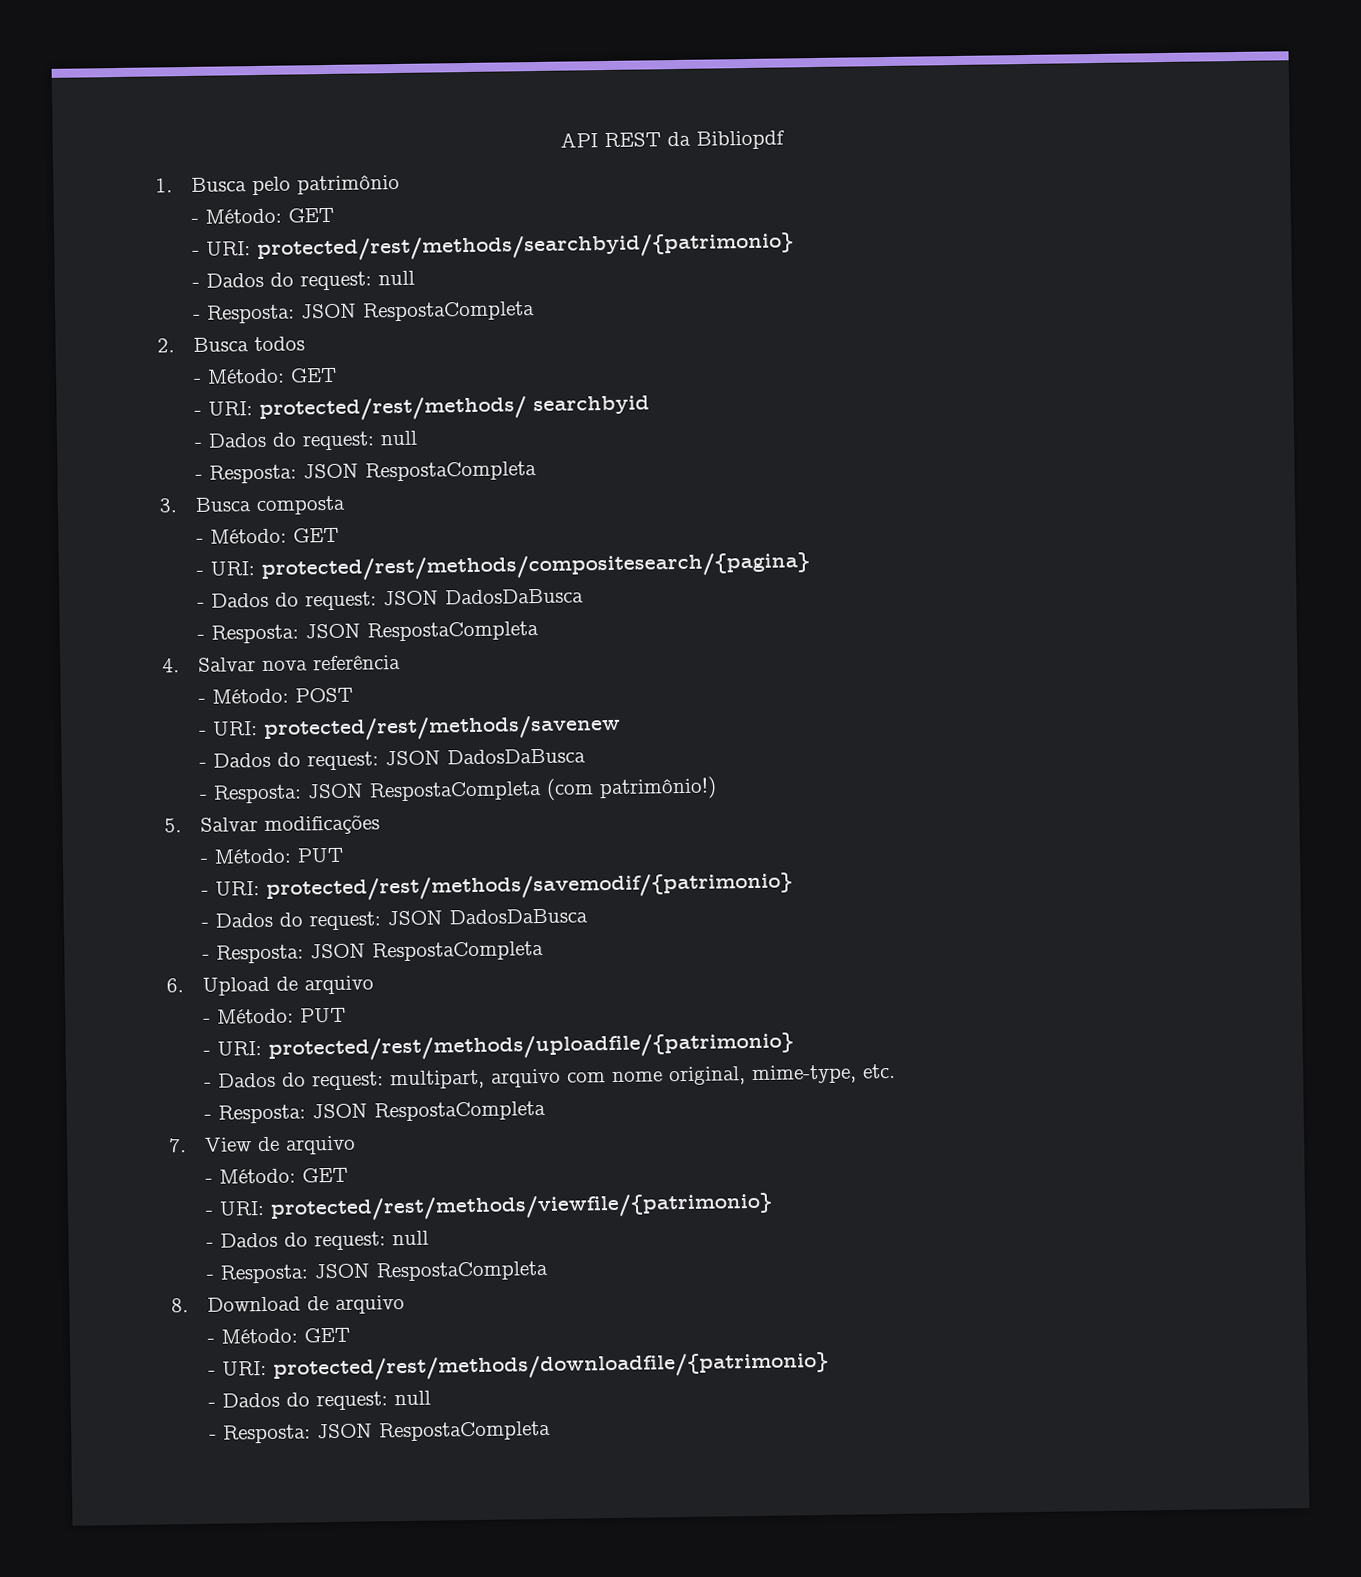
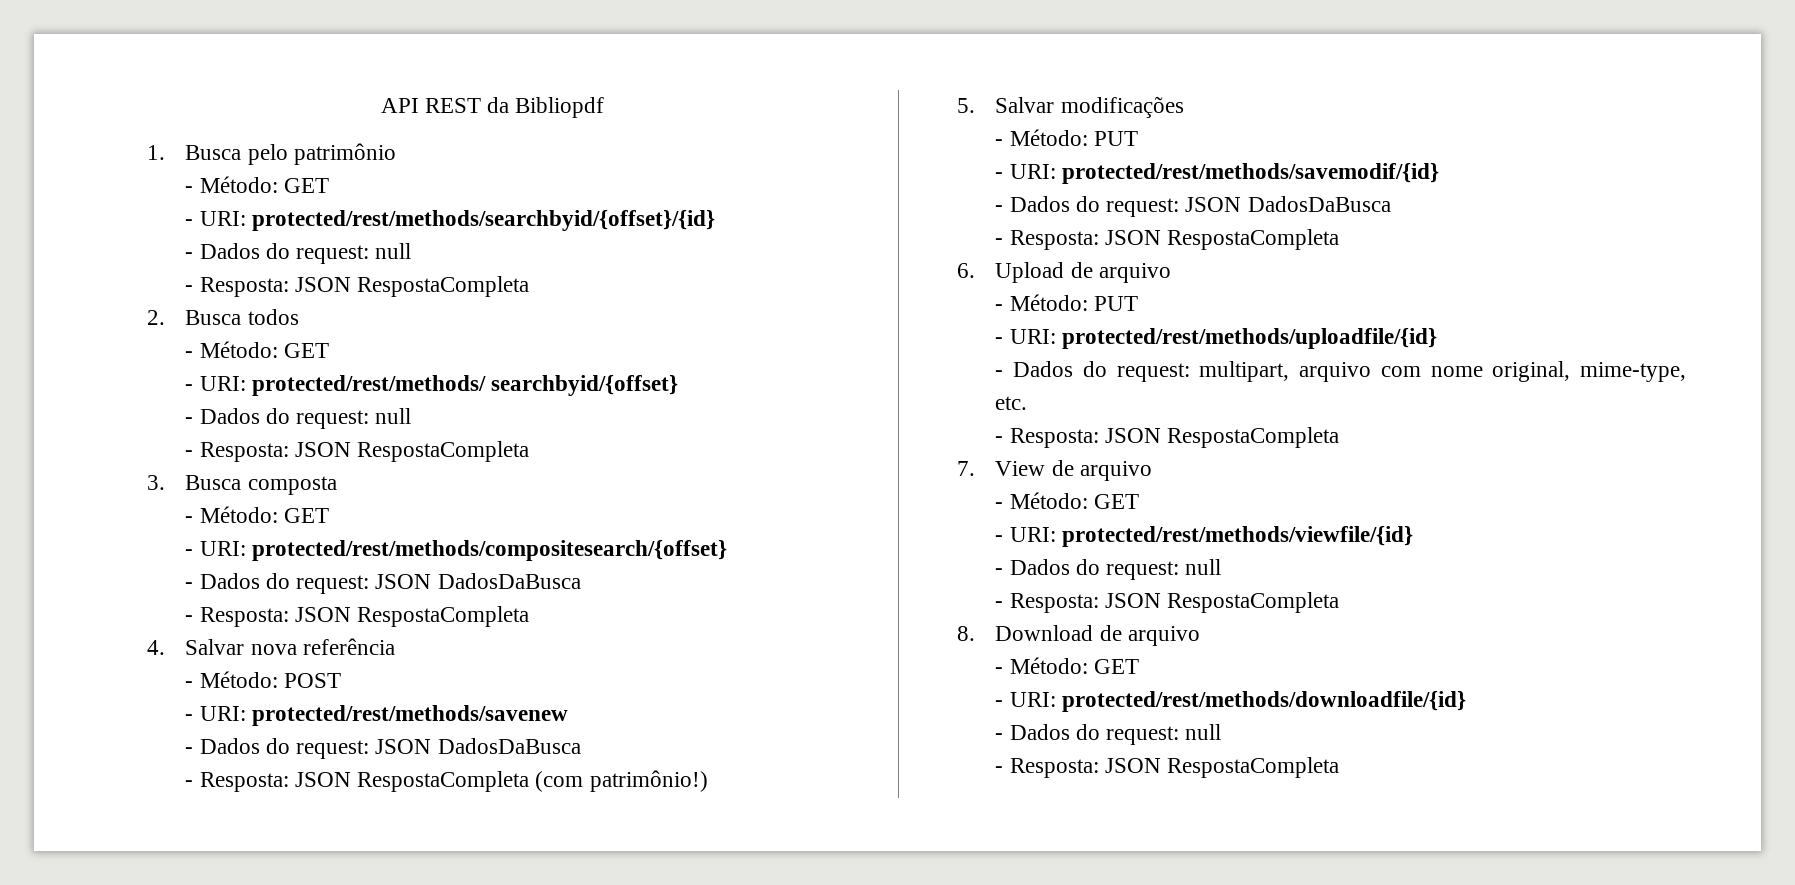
[257,232,795,263] protected/rest/methods/searchbyid/{patrimonio} -> [251,210,715,231] protected/rest/methods/searchbyid/{offset}/{id}
[533,395,651,416] searchbyid -> [491,375,679,396] searchbyid/{offset}
[261,552,811,582] protected/rest/methods/compositesearch/{pagina} -> [251,540,727,561] protected/rest/methods/compositesearch/{offset}
[266,872,794,902] protected/rest/methods/savemodif/{patrimonio} -> [1061,163,1439,184] protected/rest/methods/savemodif/{id}
[268,1032,795,1062] protected/rest/methods/uploadfile/{patrimonio} -> [1061,328,1437,349] protected/rest/methods/uploadfile/{id}
[270,1192,774,1222] protected/rest/methods/viewfile/{patrimonio} -> [1061,526,1413,547] protected/rest/methods/viewfile/{id}
[273,1351,830,1382] protected/rest/methods/downloadfile/{patrimonio} -> [1061,691,1466,712] protected/rest/methods/downloadfile/{id}

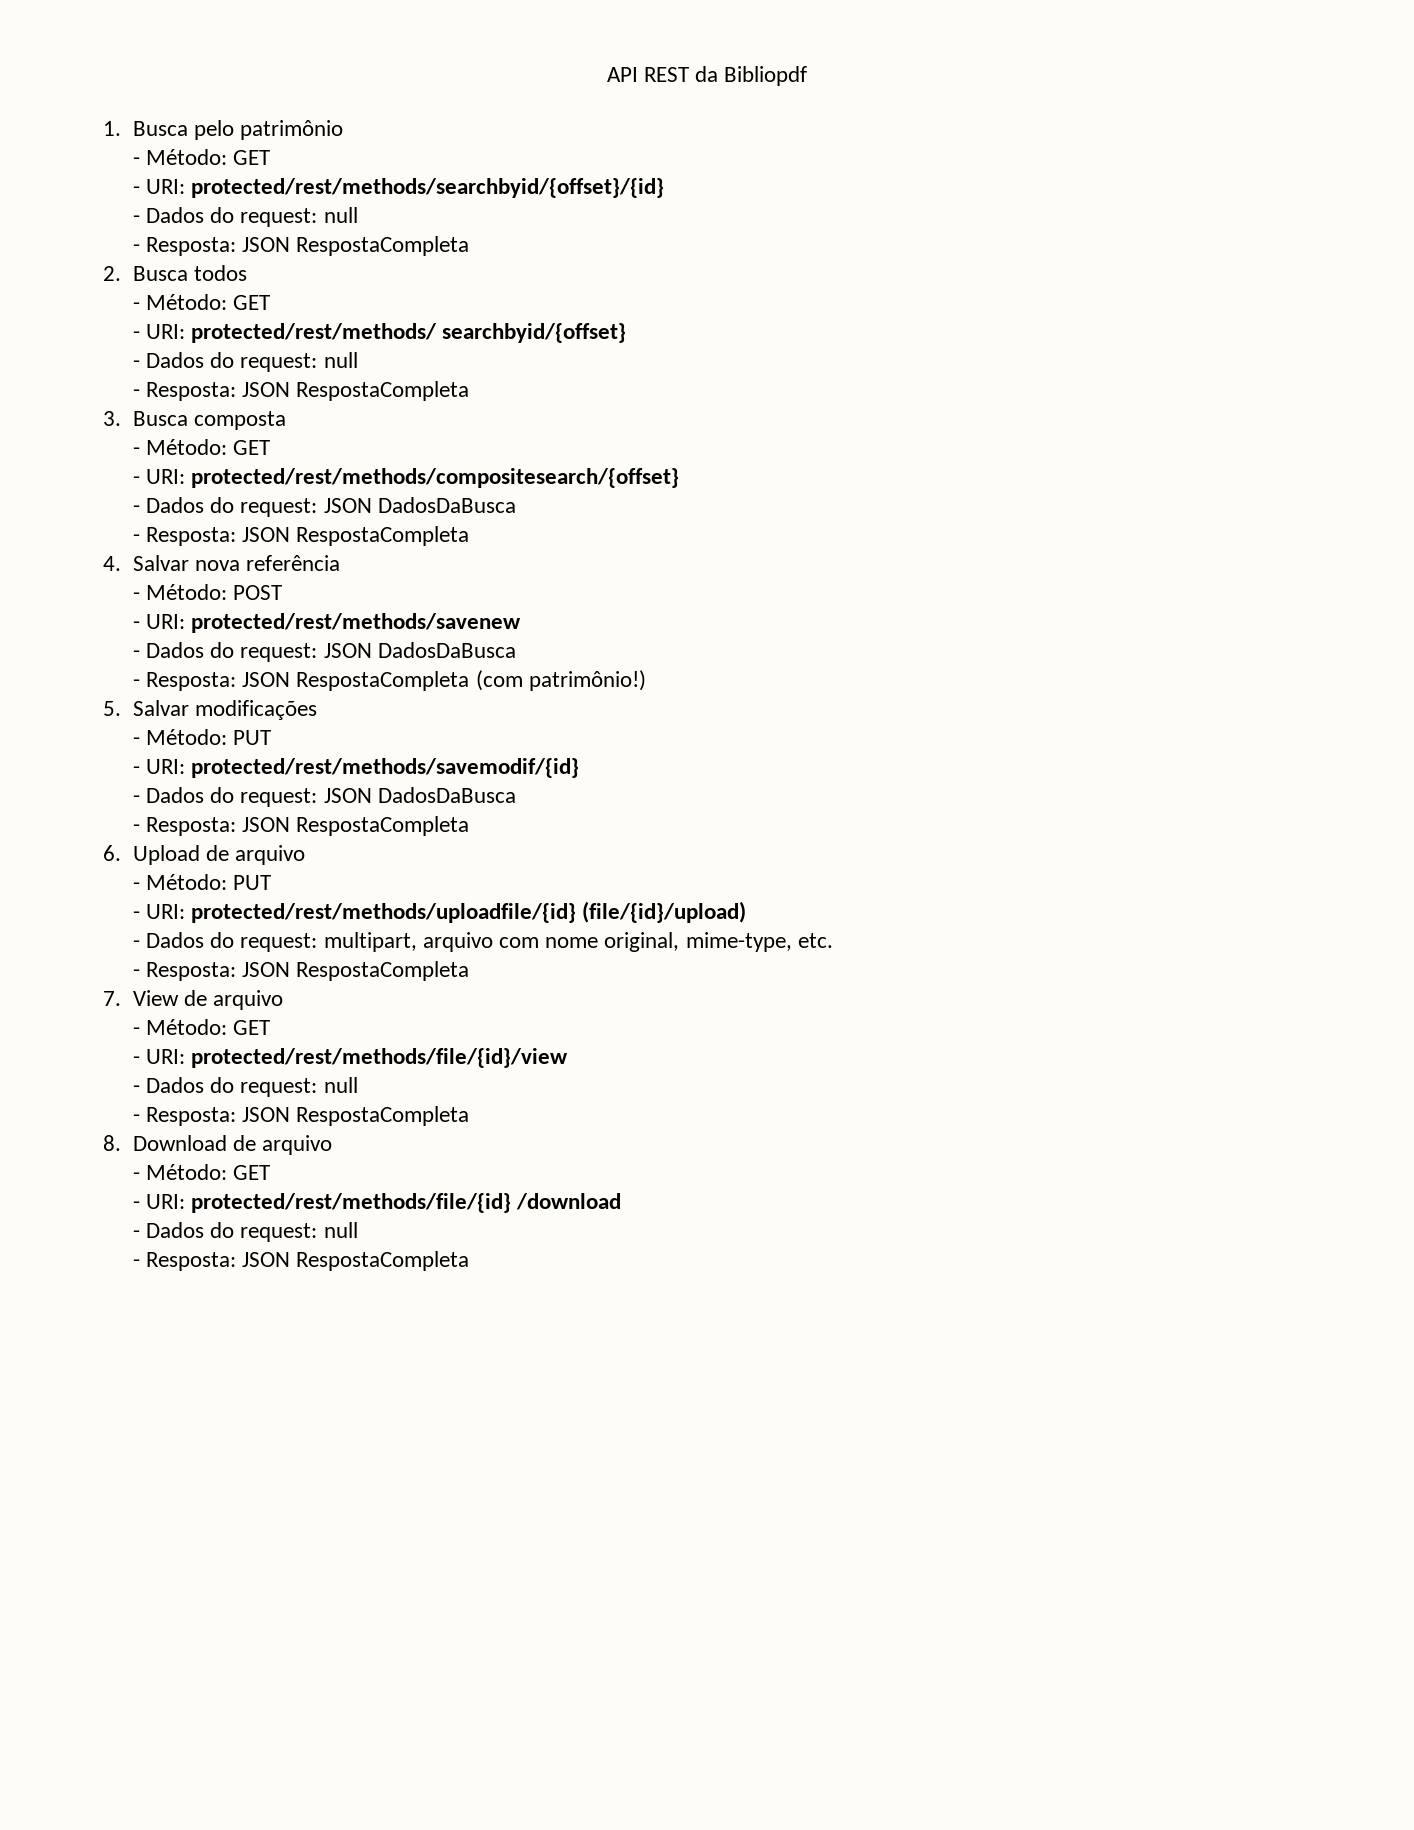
(1437, 338) none -> [582,901,747,923] (file/{id}/upload)
[1061,526,1413,547] protected/rest/methods/viewfile/{id} -> [191,1048,569,1068] protected/rest/methods/file/{id}/view
[1061,691,1466,712] protected/rest/methods/downloadfile/{id} -> [191,1193,622,1213] protected/rest/methods/file/{id} /download

